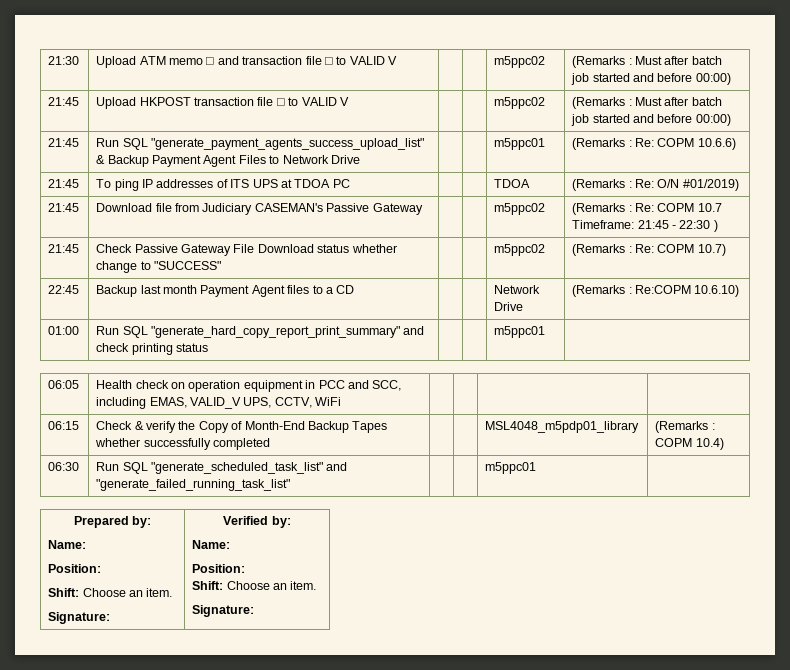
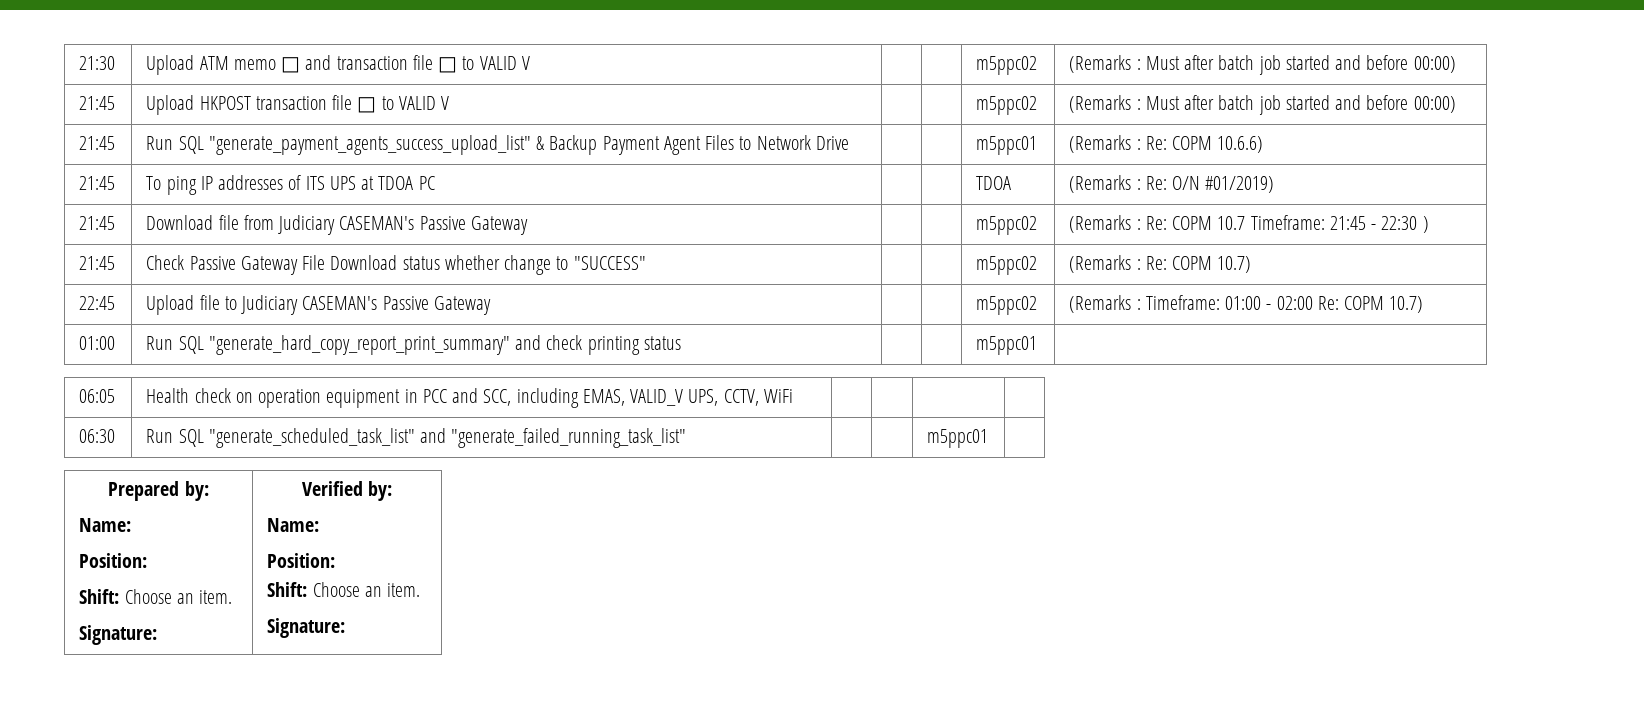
[96,285,355,297] [494,285,541,294] [494,302,524,311] [572,285,740,297] Backup last month Payment Agent files to a CD | | | Network Drive | (Remarks : Re:COPM 10.6.10) -> [146,295,491,315] [976,296,1038,315] [1069,295,1424,313] Upload file to Judiciary CASEMAN's Passive Gateway | | | m5ppc02 | (Remarks : Timeframe: 01:00 - 02:00 Re: COPM 10.7)
[48,421,80,430] [96,421,388,433] [95,438,271,450] [485,421,640,433] [655,421,715,433] [655,438,724,450] // 06:15 | Check & verify the Copy of Month-End Backup Tapes whether successfully completed | | | MSL4048_m5pdp01_library | (Remarks : COPM 10.4) -> (793, 396) none

